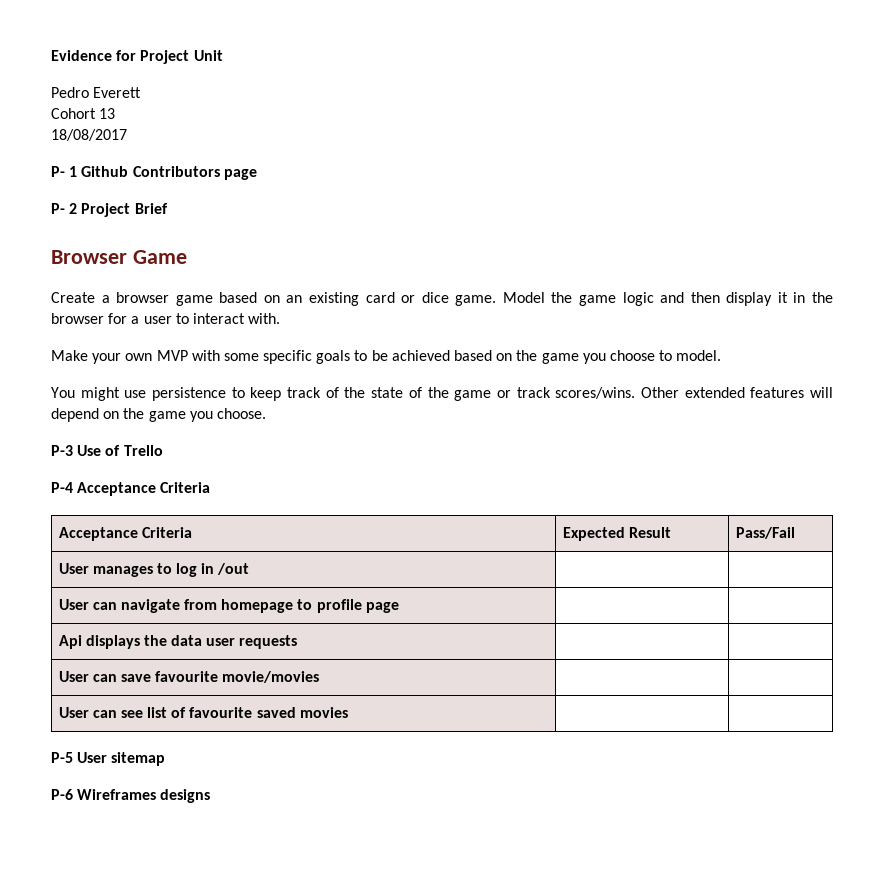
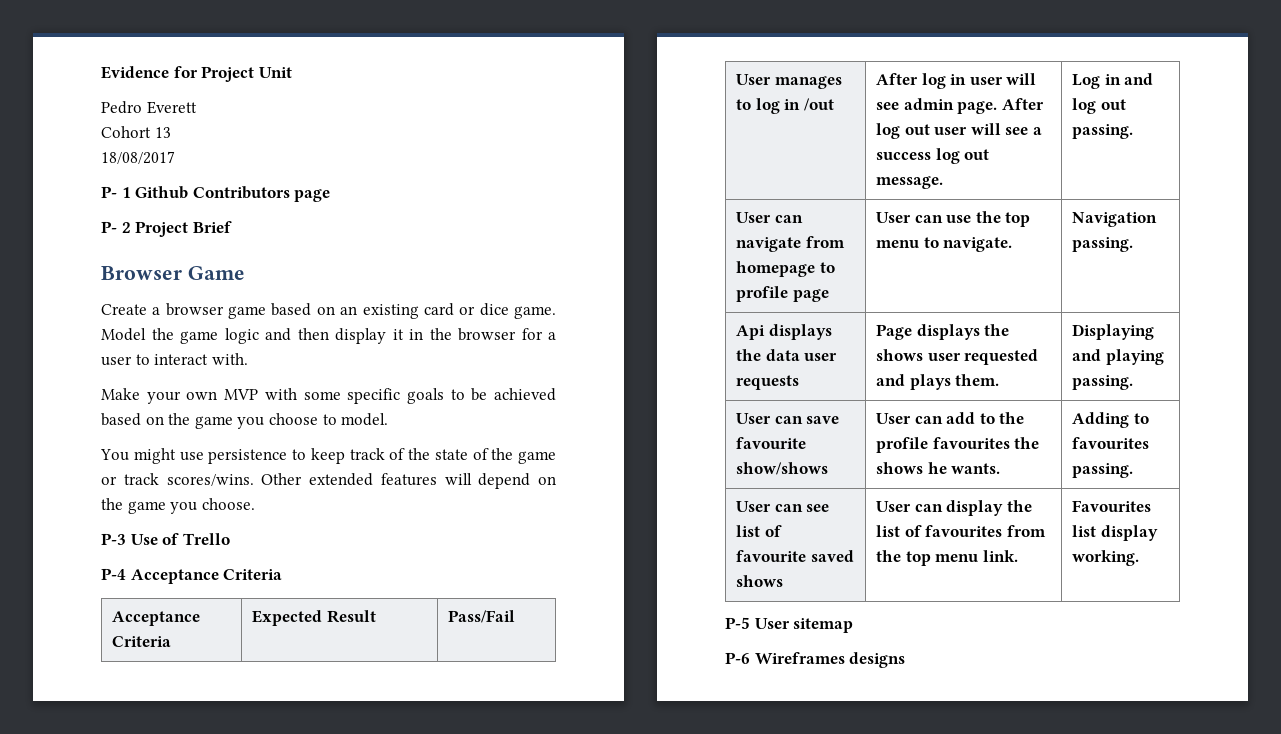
(250, 569) | -> [876,73,1037,89] [876,98,1044,114] [876,123,1042,139] [876,148,990,164] [876,176,944,189] [1072,73,1154,89] [1072,98,1126,114] [1072,124,1134,139] After log in user will see admin page. After log out user will see a success log out message. | Log in and log out passing.
(399, 607) | -> [876,211,1031,227] [876,237,1013,252] [1072,212,1158,227] [1072,237,1134,252] User can use the top menu to navigate. | Navigation passing.
[58,671,320,683] | // User can save favourite movie/movies | | -> [876,324,1010,340] [876,349,1039,365] [876,374,1000,390] [1072,324,1155,340] [1072,349,1164,365] [1072,375,1134,390] [736,413,840,424] [736,437,807,449] [736,462,829,475] [876,412,1025,424] [876,437,1040,453] [876,462,1001,474] [1072,412,1149,428] [1072,437,1150,449] [1072,463,1134,478] Page displays the shows user requested and plays them. | Displaying and playing passing. // User can save favourite show/shows | User can add to the profile favourites the shows he wants. | Adding to favourites passing.
[299,707,348,718] movies | | -> [736,575,784,587] [876,500,1032,516] [876,525,1046,537] [876,550,1018,566] [1072,500,1152,512] [1072,525,1158,541] [1072,550,1140,566] shows | User can display the list of favourites from the top menu link. | Favourites list display working.

